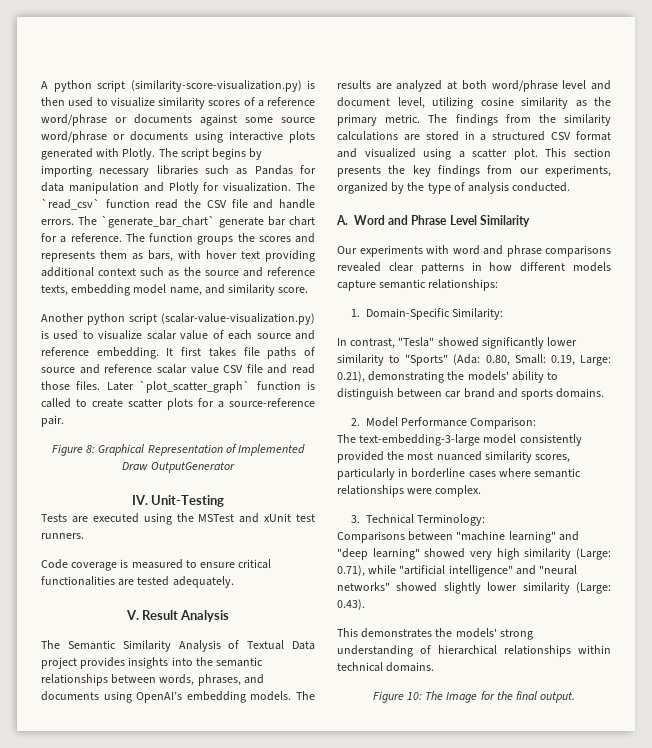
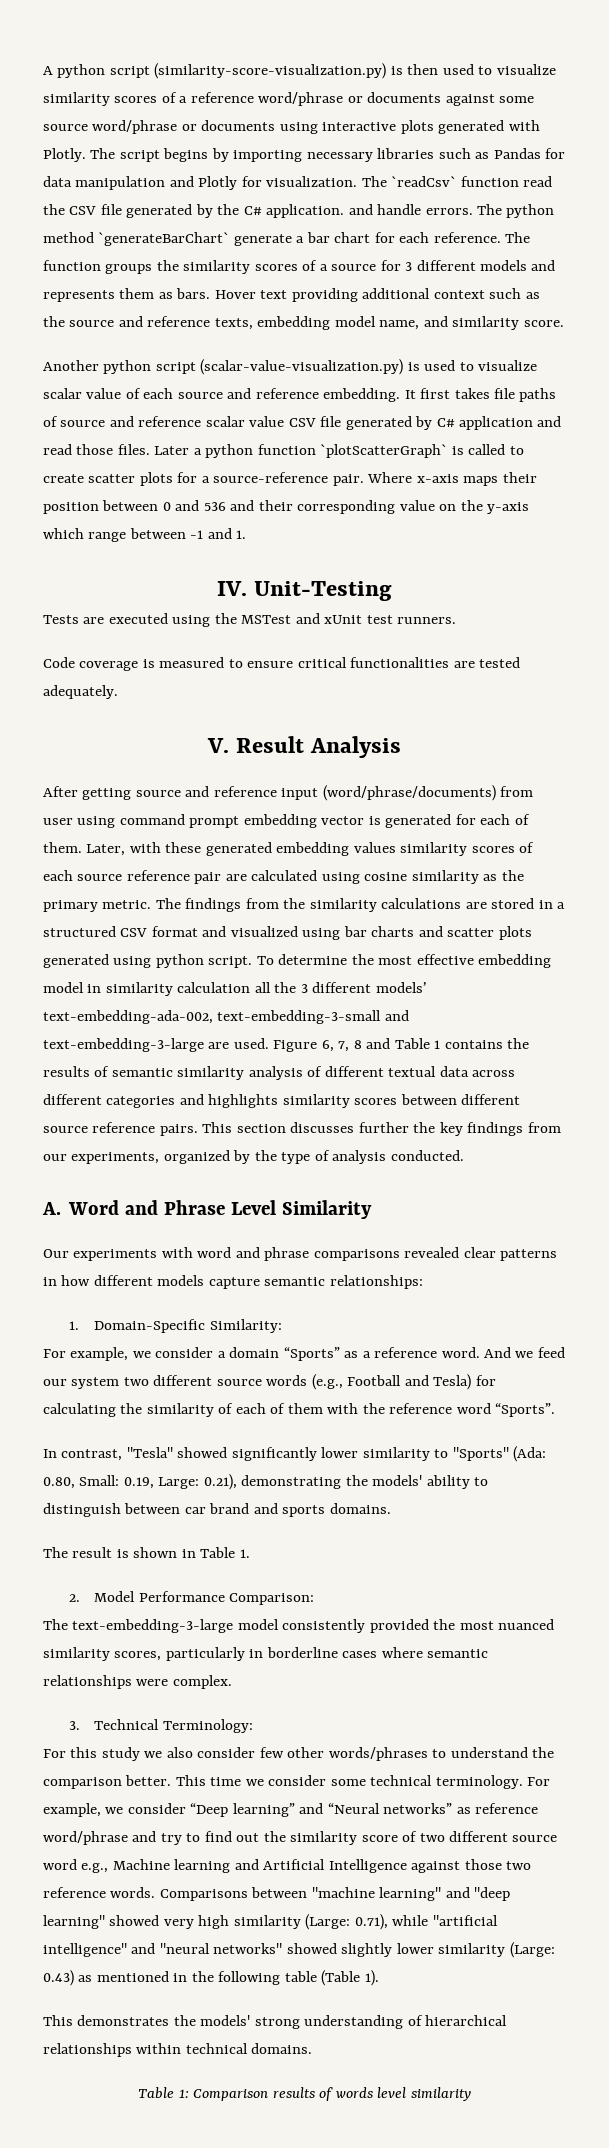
[41,199,100,210] `read_csv` -> [391,176,457,187] `readCsv`
[253,199,315,209] [41,216,264,228] and handle errors. The `generate_bar_chart` generate -> [126,204,555,218] [43,232,305,246] generated by the C# application. and handle errors. The python method `generateBarChart` generate a
[60,236,67,243] a -> [399,232,430,243] each
[258,236,291,242] scores -> [183,260,528,274] similarity scores of a source for 3 different models
[148,250,237,262] bars, with hover -> [176,288,256,299] bars. Hover
(263, 368) none -> [345,416,534,430] generated by C# application
[139,381,301,393] `plot_scatter_graph` function -> [193,444,448,458] a python function `plotScatterGraph`
[51,444,306,456] [122,462,235,473] // Figure 8: Graphical Representation of Implemented Draw OutputGenerator -> [367,472,537,486] [43,500,530,514] [43,528,247,542] Where x-axis maps their position between 0 and 536 and their corresponding value on the y-axis which range between -1 and 1.
[41,640,316,652] [41,657,264,669] [41,674,264,686] [41,691,315,703] [337,80,611,92] [337,97,473,109] The Semantic Similarity Analysis of Textual Data project provides insights into the semantic relationships between words, phrases, and documents using OpenAI’s embedding models. The results are analyzed at both word/phrase level and document level, utilizing -> [43,785,534,801] [43,814,530,828] [43,842,535,856] [43,870,360,884] After getting source and reference input (word/phrase/documents) from user using command prompt embedding vector is generated for each of them. Later, with these generated embedding values similarity scores of each source reference pair are calculated using
[458,148,611,160] [337,166,381,177] a scatter plot. This section presents -> [343,926,532,940] [43,954,552,968] [43,982,427,996] [43,1010,409,1024] [43,1038,530,1052] [43,1066,516,1080] [43,1094,521,1108] [43,1122,409,1136] bar charts and scatter plots generated using python script. To determine the most effective embedding model in similarity calculation all the 3 different models’ text-embedding-ada-002, text-embedding-3-small and text-embedding-3-large are used. Figure 6, 7, 8 and Table 1 contains the results of semantic similarity analysis of different textual data across different categories and highlights similarity scores between different source reference pairs. This section discusses further
(504, 314) none -> [43,1347,565,1361] [43,1374,496,1390] [43,1403,556,1417] // For example, we consider a domain “Sports” as a reference word. And we feed our system two different source words (e.g., Football and Tesla) for calculating the similarity of each of them with the reference word “Sports”.
(605, 393) none -> [43,1547,250,1558] // The result is shown in Table 1.
(486, 520) none -> [43,1747,555,1761] [43,1775,551,1789] [43,1803,539,1817] [43,1831,558,1845] [43,1859,532,1873] [43,1887,156,1898] For this study we also consider few other words/phrases to understand the comparison better. This time we consider some technical terminology. For example, we consider “Deep learning” and “Neural networks” as reference word/phrase and try to find out the similarity score of two different source word e.g., Machine learning and Artificial Intelligence against those two reference words.
[337,599,365,610] 0.43). -> [43,1970,379,1986] 0.43) as mentioned in the following table (Table 1).
[372,691,576,703] Figure 10: The Image for the final output. -> [138,2087,471,2101] Table 1: Comparison results of words level similarity

